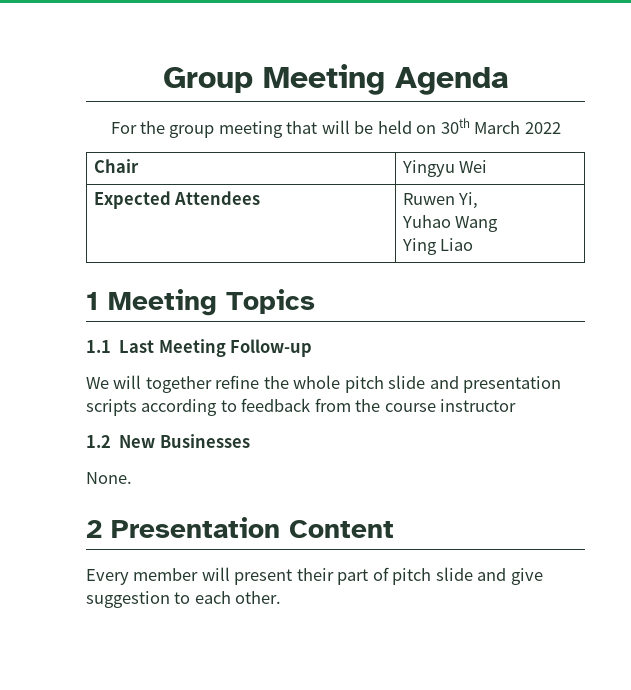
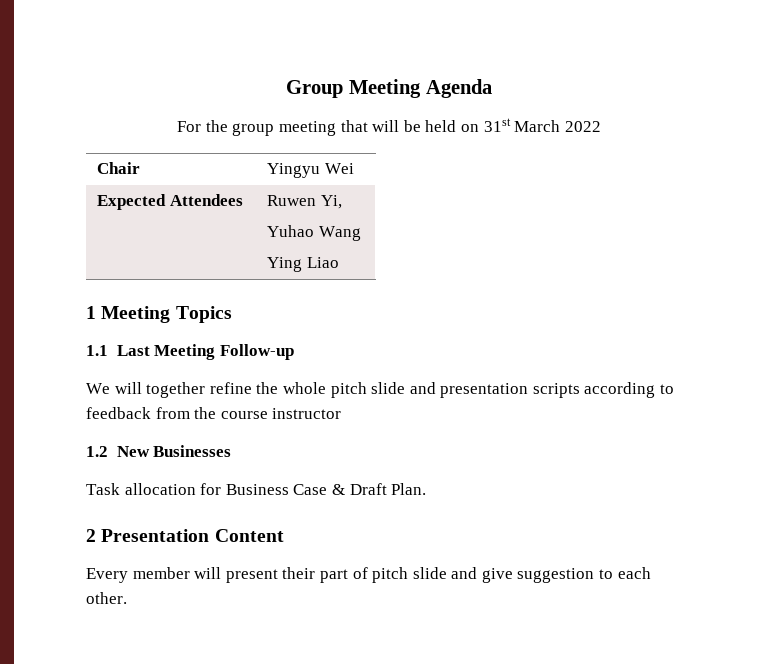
[440,118,470,134] 30th -> [483,118,511,132] 31st
[86,472,132,484] None. -> [86,483,427,495] Task allocation for Business Case & Draft Plan.

